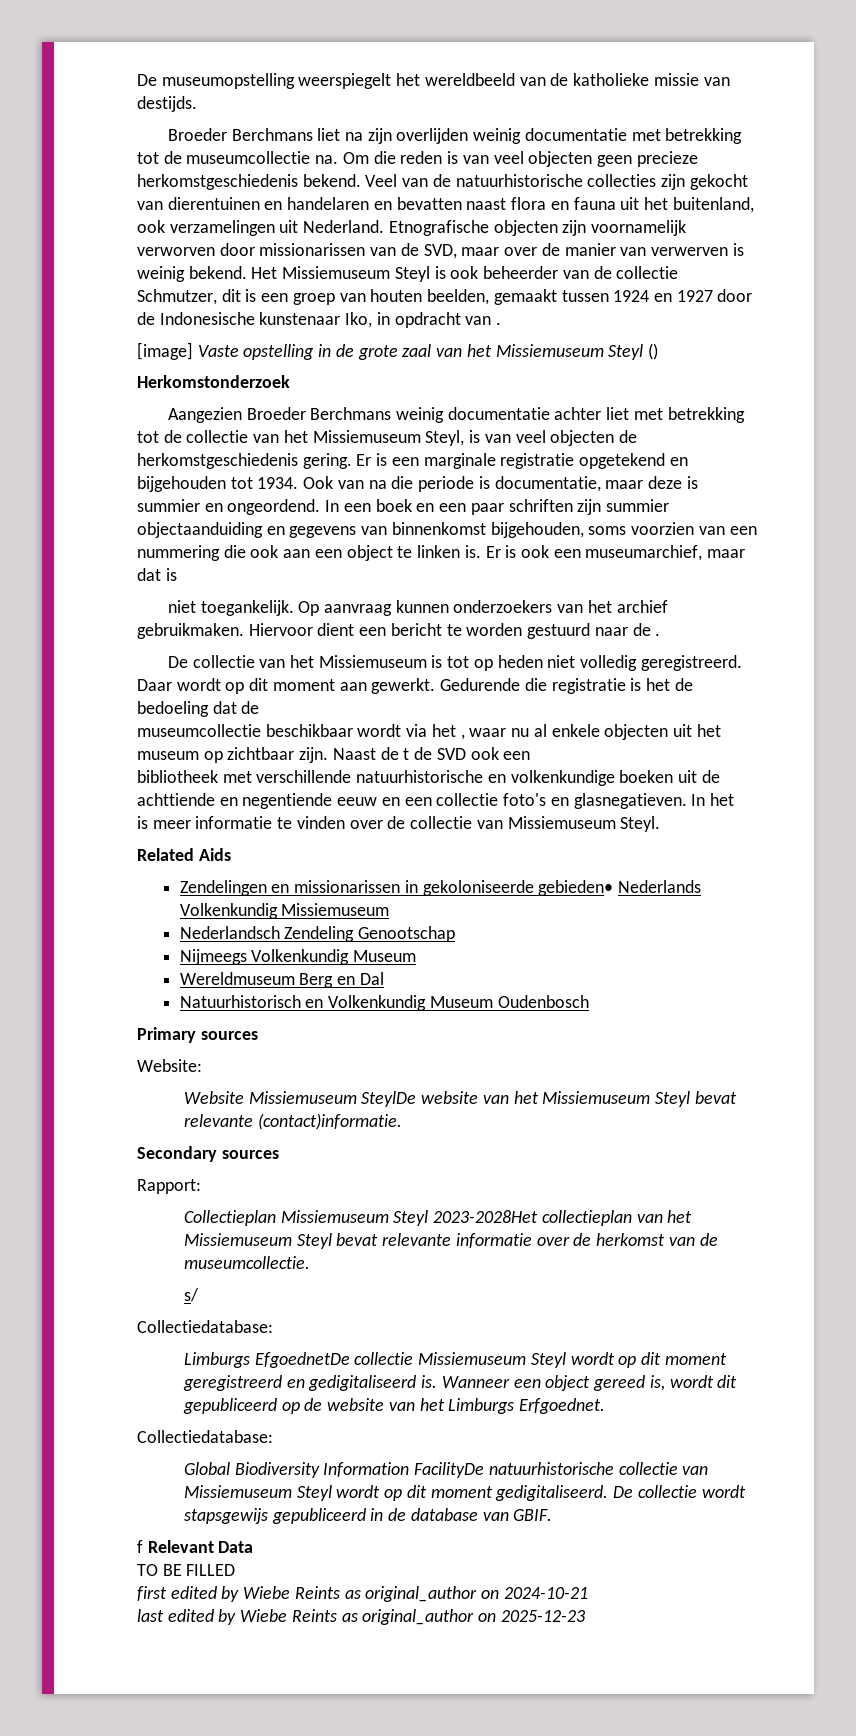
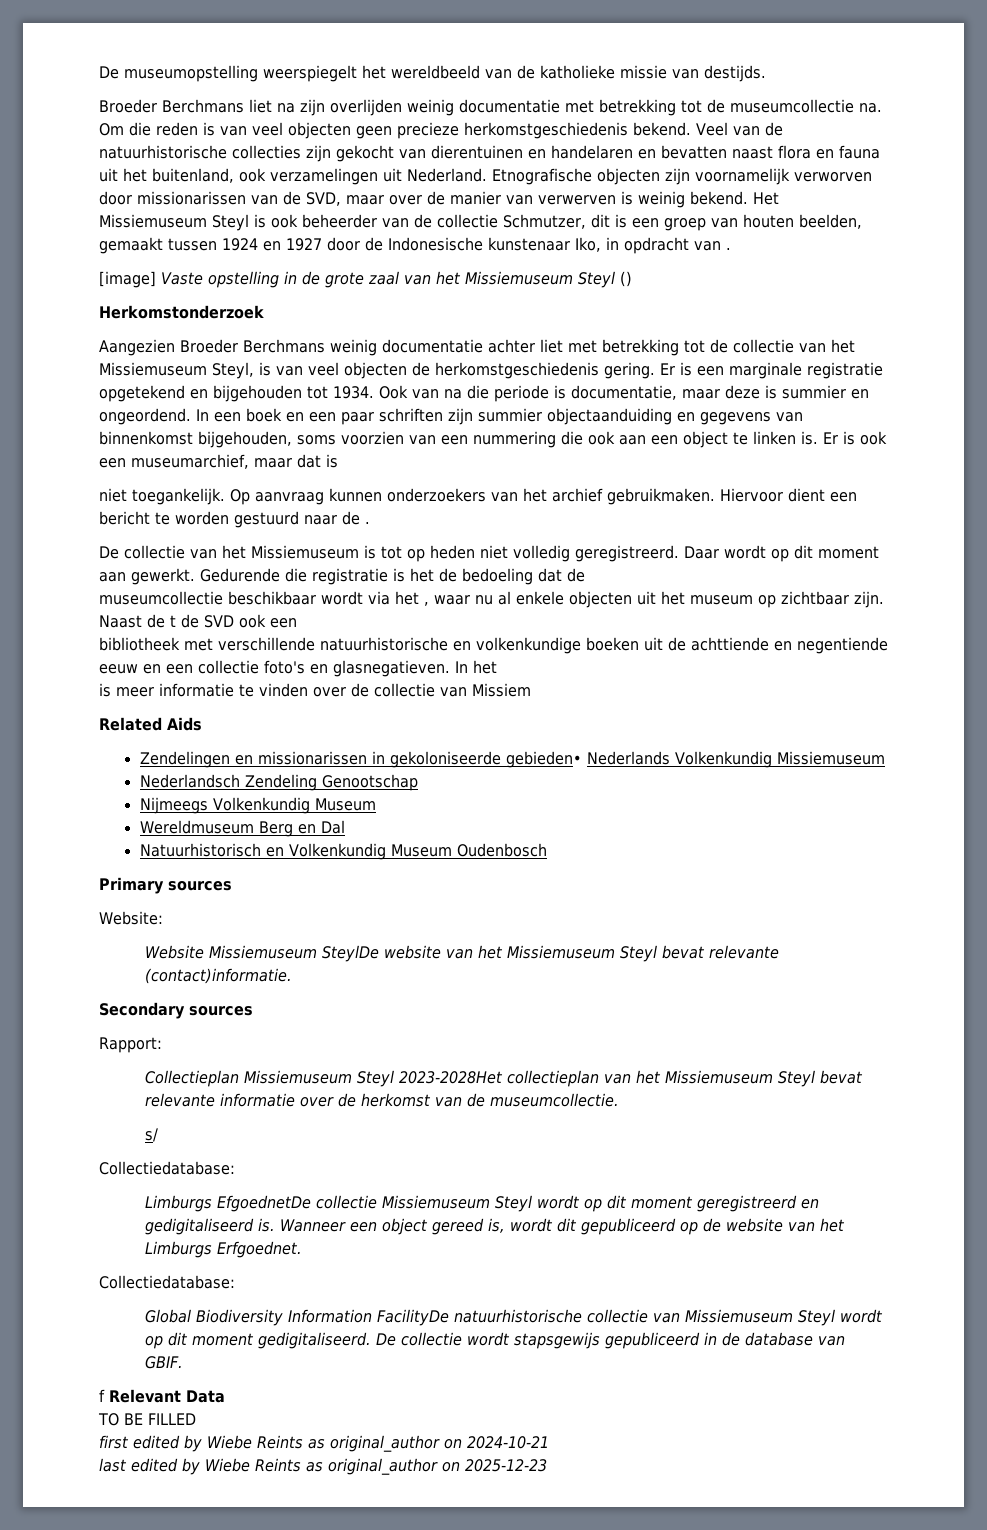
[507,816,661,832] Missiemuseum Steyl. -> [472,683,531,697] Missiem

